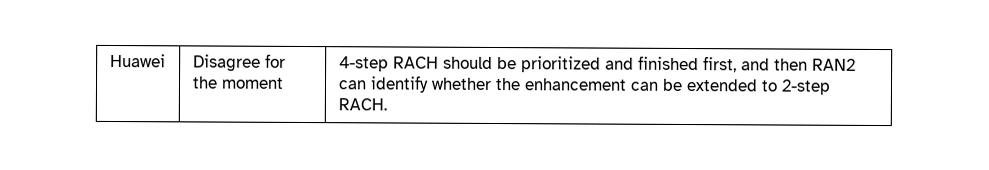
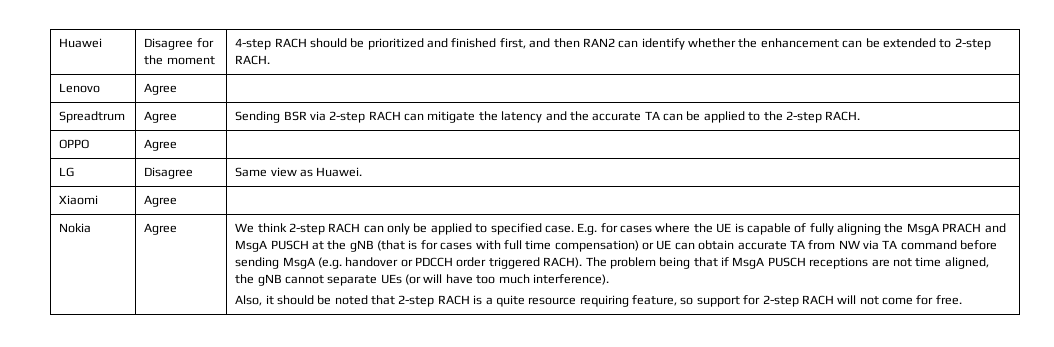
(387, 104) none -> [59,83,101,93] [144,83,178,95] [59,111,126,123] [144,111,178,123] [235,111,861,123] [59,139,90,149] [144,139,178,151] [59,167,75,177] [144,167,194,179] [235,167,363,177] [59,195,99,205] [144,195,178,207] [59,223,92,233] [144,223,178,235] [235,223,1006,235] [235,240,998,252] [235,257,989,269] [235,274,609,286] [235,295,962,307] // Lenovo | Agree | // Spreadtrum | Agree | Sending BSR via 2-step RACH can mitigate the latency and the accurate TA can be applied to the 2-step RACH. // OPPO | Agree | // LG | Disagree | Same view as Huawei. // Xiaomi | Agree | // Nokia | Agree | We think 2-step RACH can only be applied to specified case. E.g. for cases where the UE is capable of fully aligning the MsgA PRACH and MsgA PUSCH at the gNB (that is for cases with full time compensation) or UE can obtain accurate TA from NW via TA command before sending MsgA (e.g. handover or PDCCH order triggered RACH). The problem being that if MsgA PUSCH receptions are not time aligned, the gNB cannot separate UEs (or will have too much interference). // Also, it should be noted that 2-step RACH is a quite resource requiring feature, so support for 2-step RACH will not come for free.

